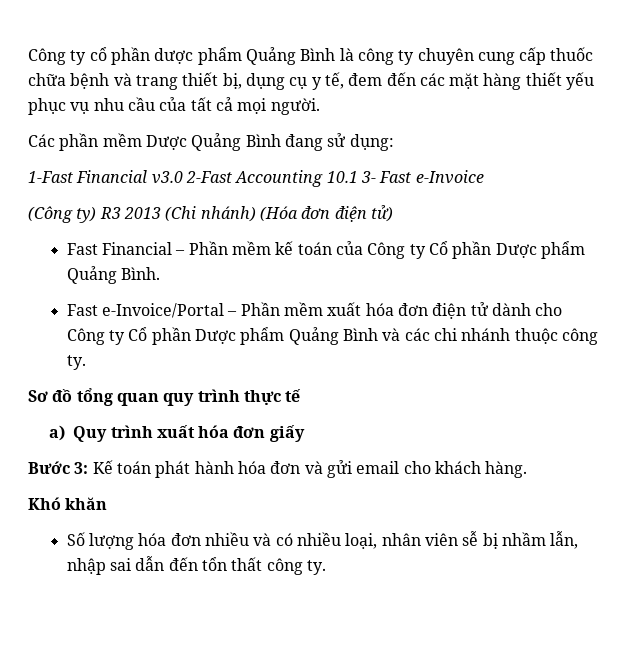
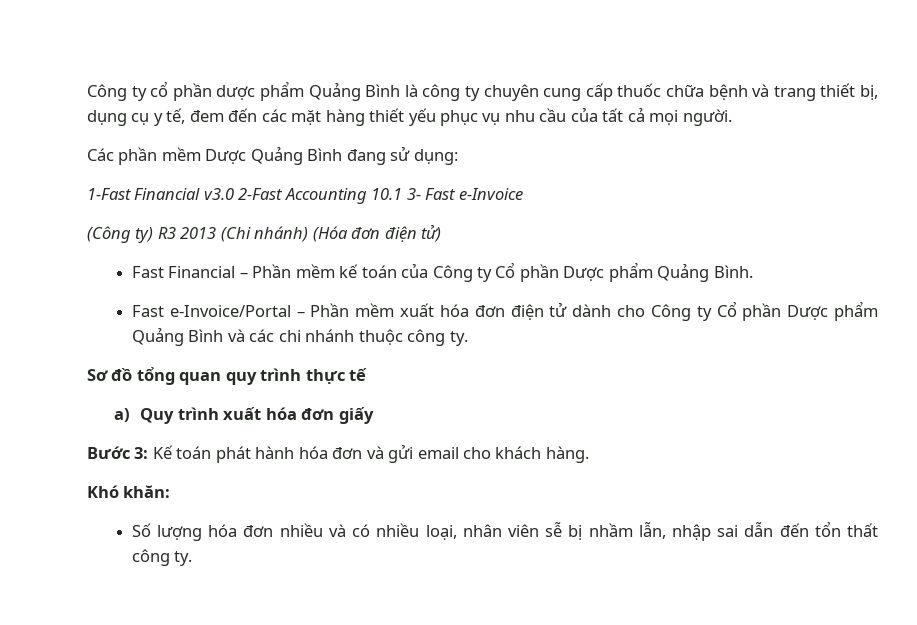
[65,497,108,510] khăn -> [123,485,171,498] khăn:

